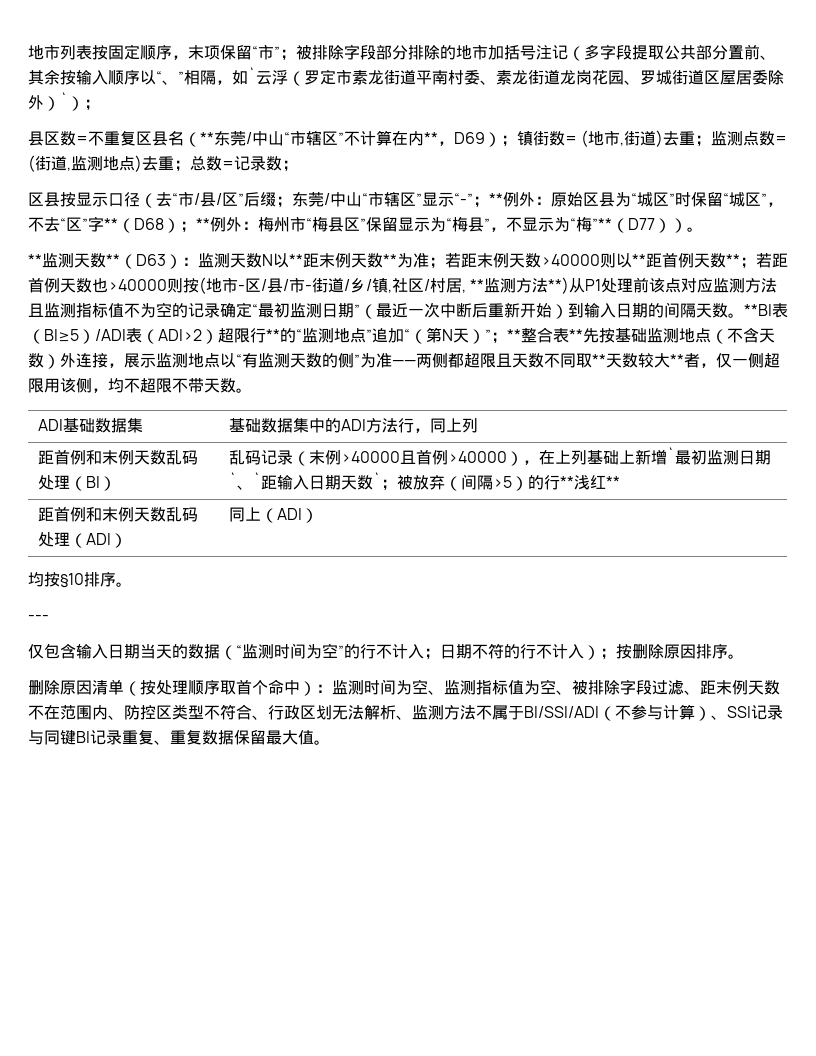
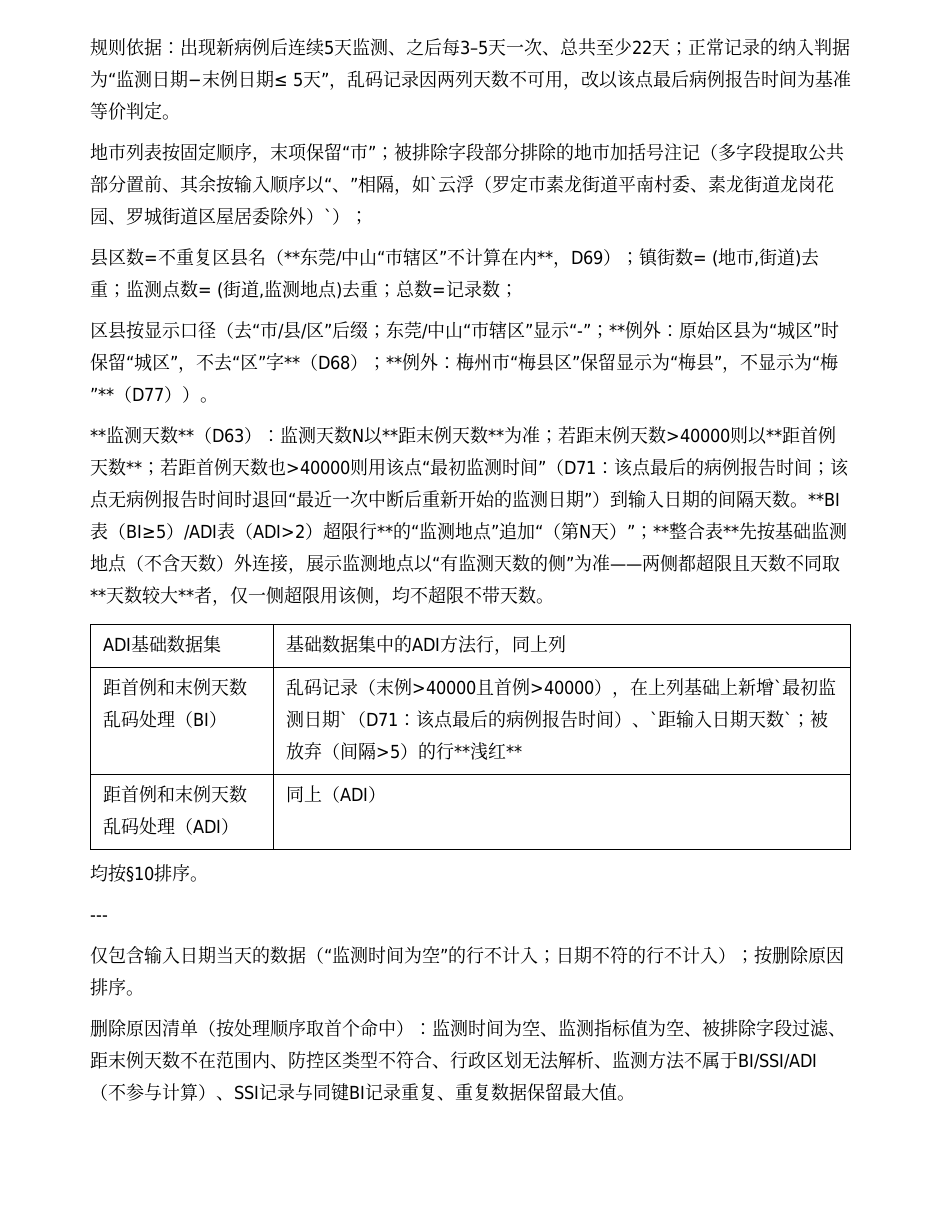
(28, 52) none -> [90,38,850,57] [90,69,851,90] [90,101,180,120] 规则依据：出现新病例后连续5天监测、之后每3–5天一次、总共至少22天；正常记录的纳入判据为“监测日期−末例日期≤ 5天”，乱码记录因两列天数不可用，改以该点最后病例报告时间为基准等价判定。 //
[183,277,778,294] [28,302,376,319] 按(地市-区/县/市-街道/乡/镇,社区/村居, **监测方法**)从P1处理前该点对应监测方法且监测指标值不为空的记录确定“最初监测日期”（ -> [368,457,849,477] [90,489,296,509] 用该点“最初监测时间”（D71：该点最后的病例报告时间；该点无病例报告时间时退回“
(552, 310) none -> [494,490,592,508] 的监测日期”
(237, 480) none -> [348,709,633,729] （D71：该点最后的病例报告时间）

